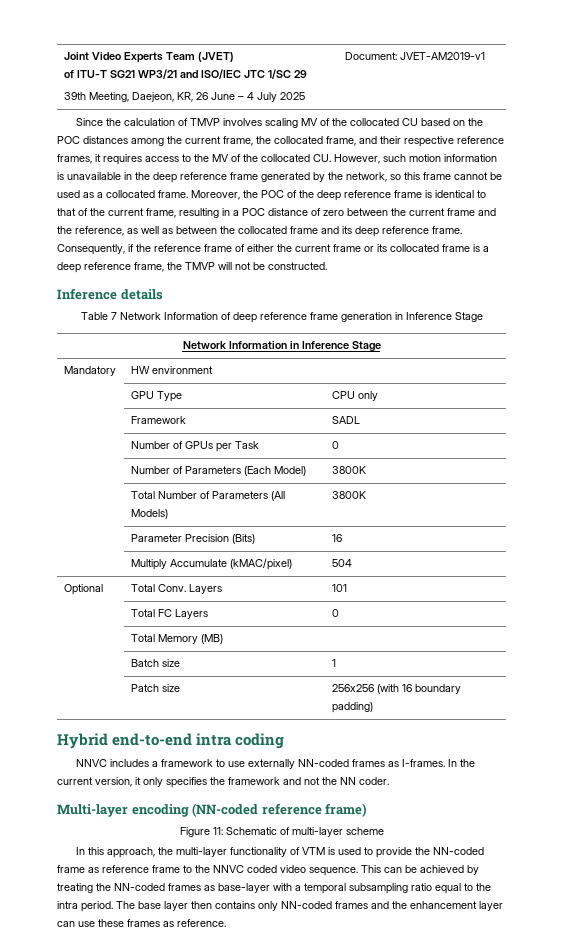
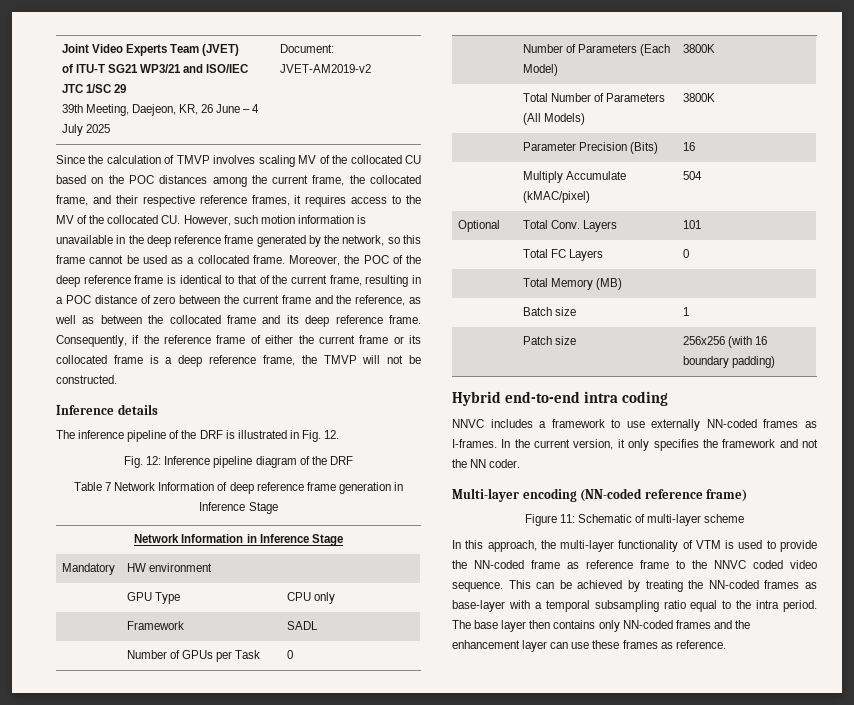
[400,52,486,60] JVET-AM2019-v1 -> [279,64,371,73] JVET-AM2019-v2
(163, 294) none -> [56,430,340,442] [124,456,353,468] // The inference pipeline of the DRF is illustrated in Fig. 12. // Fig. 12: Inference pipeline diagram of the DRF

